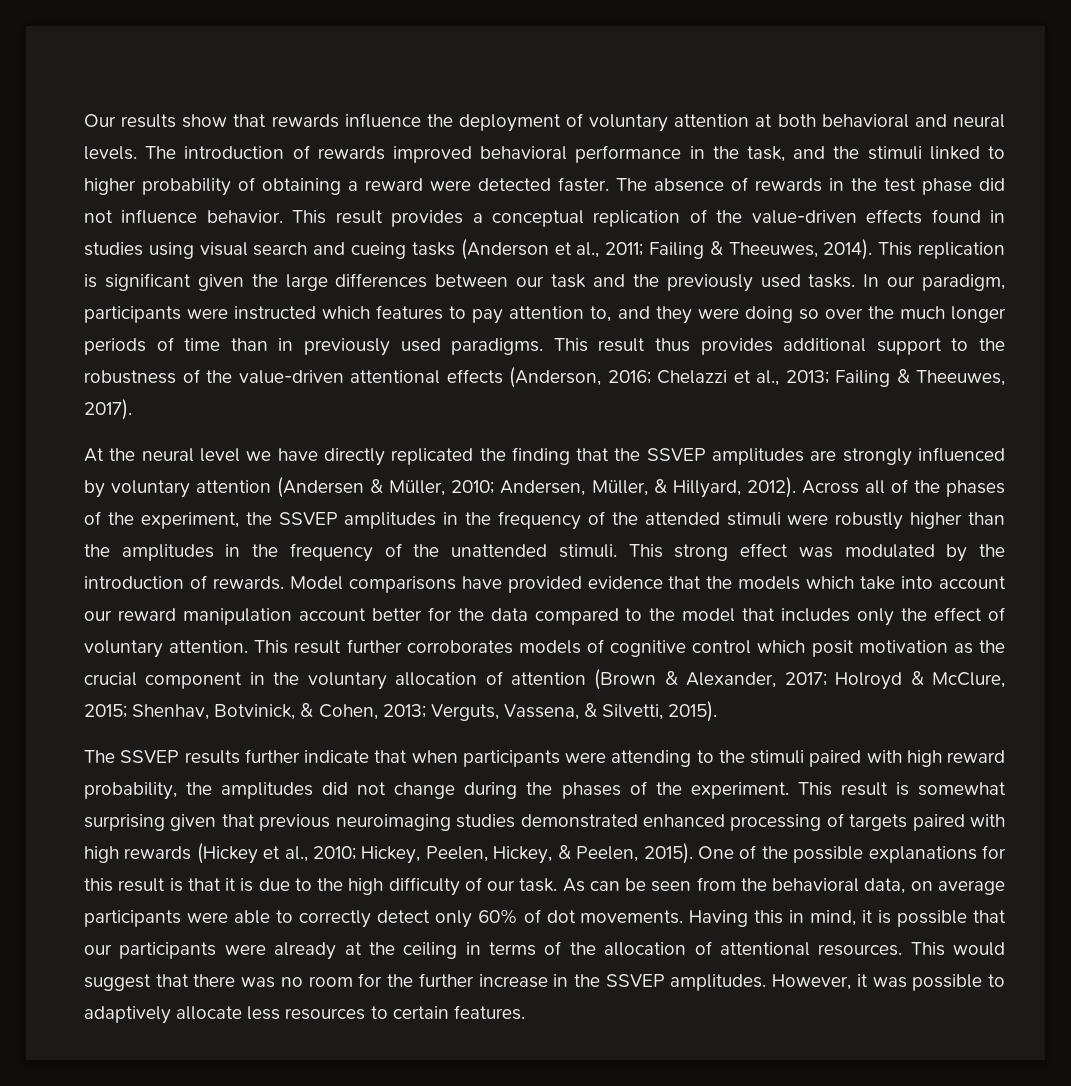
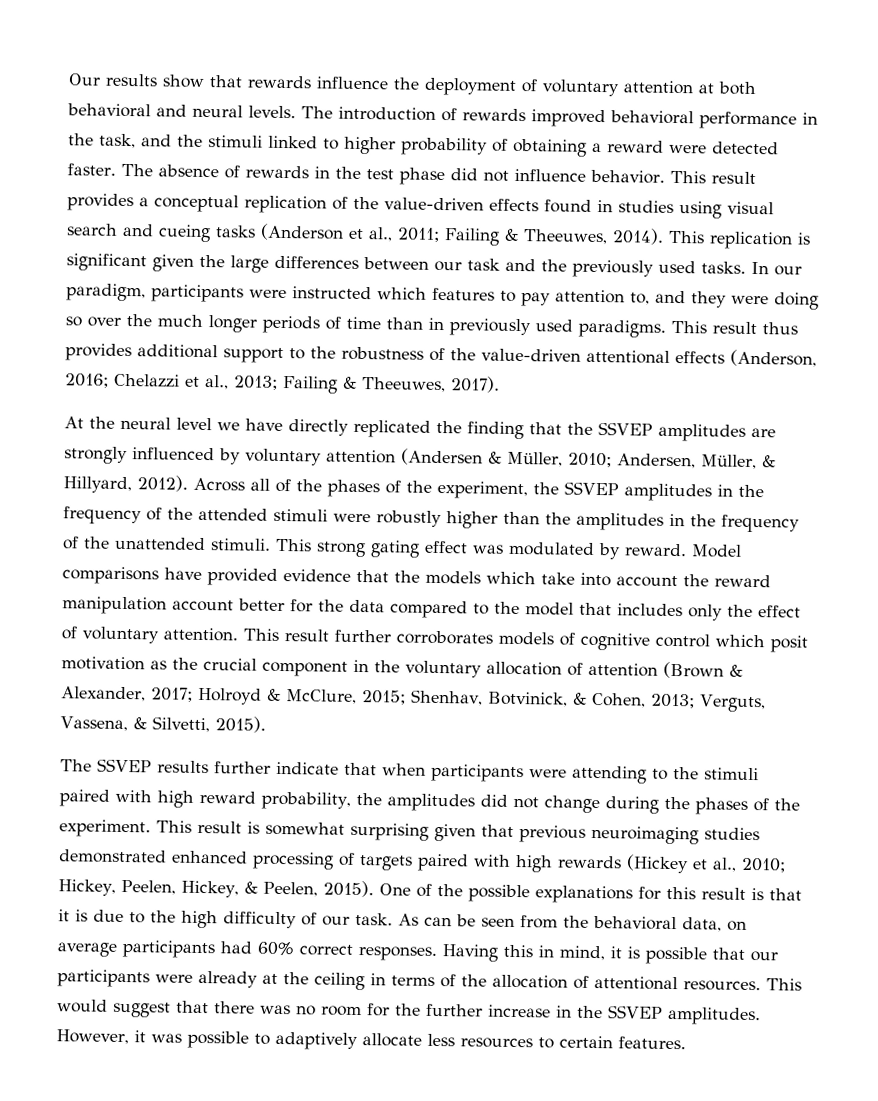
(729, 552) none -> [370,540,420,558] gating
[979,544,1006,557] [84,575,284,590] the introduction of rewards. -> [624,543,687,557] reward.
[84,610,112,621] our -> [683,574,709,587] the
[186,909,684,928] were able to correctly detect only 60% of dot movements. -> [220,941,437,962] had 60% correct responses.

